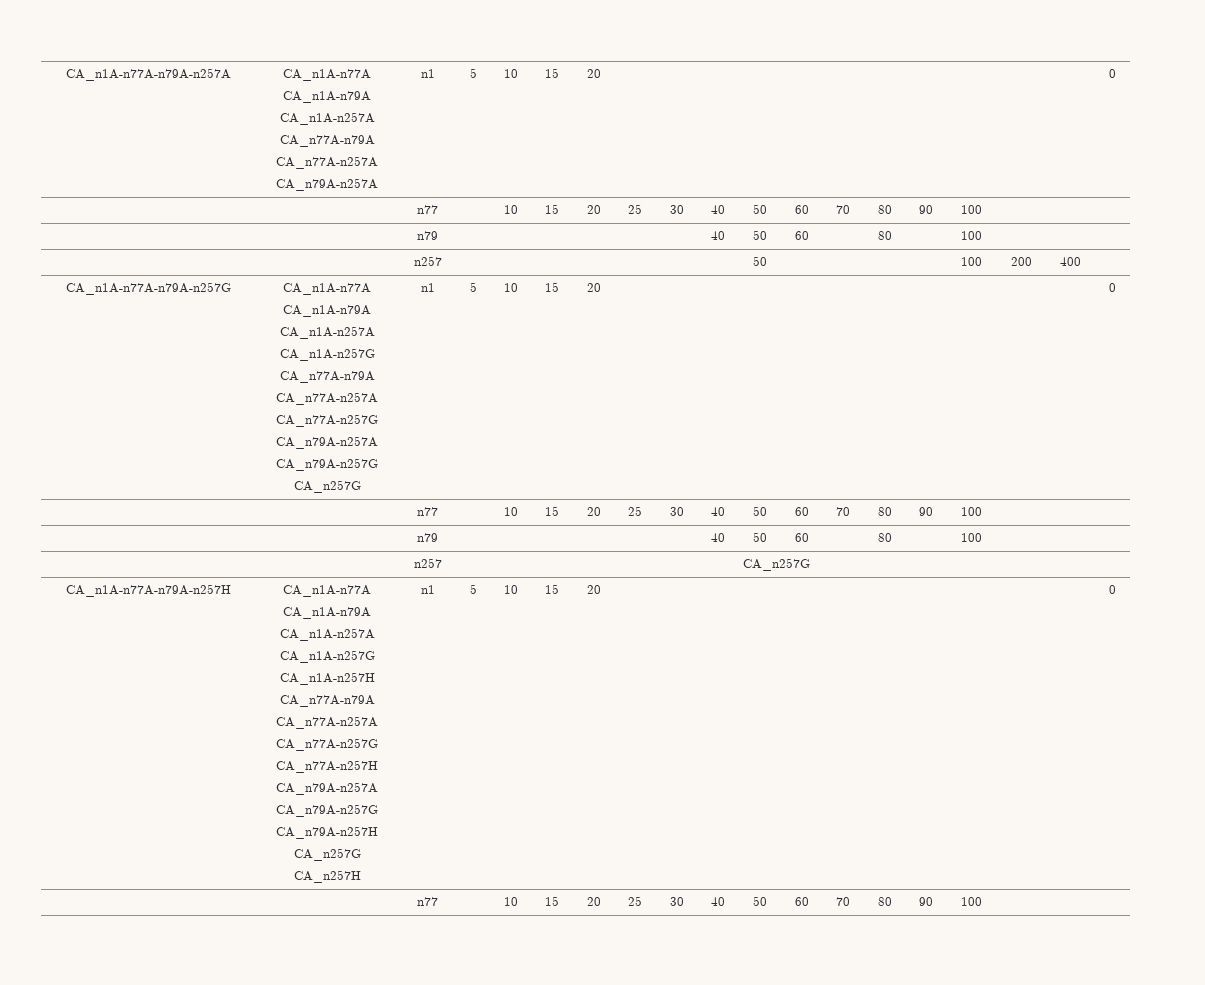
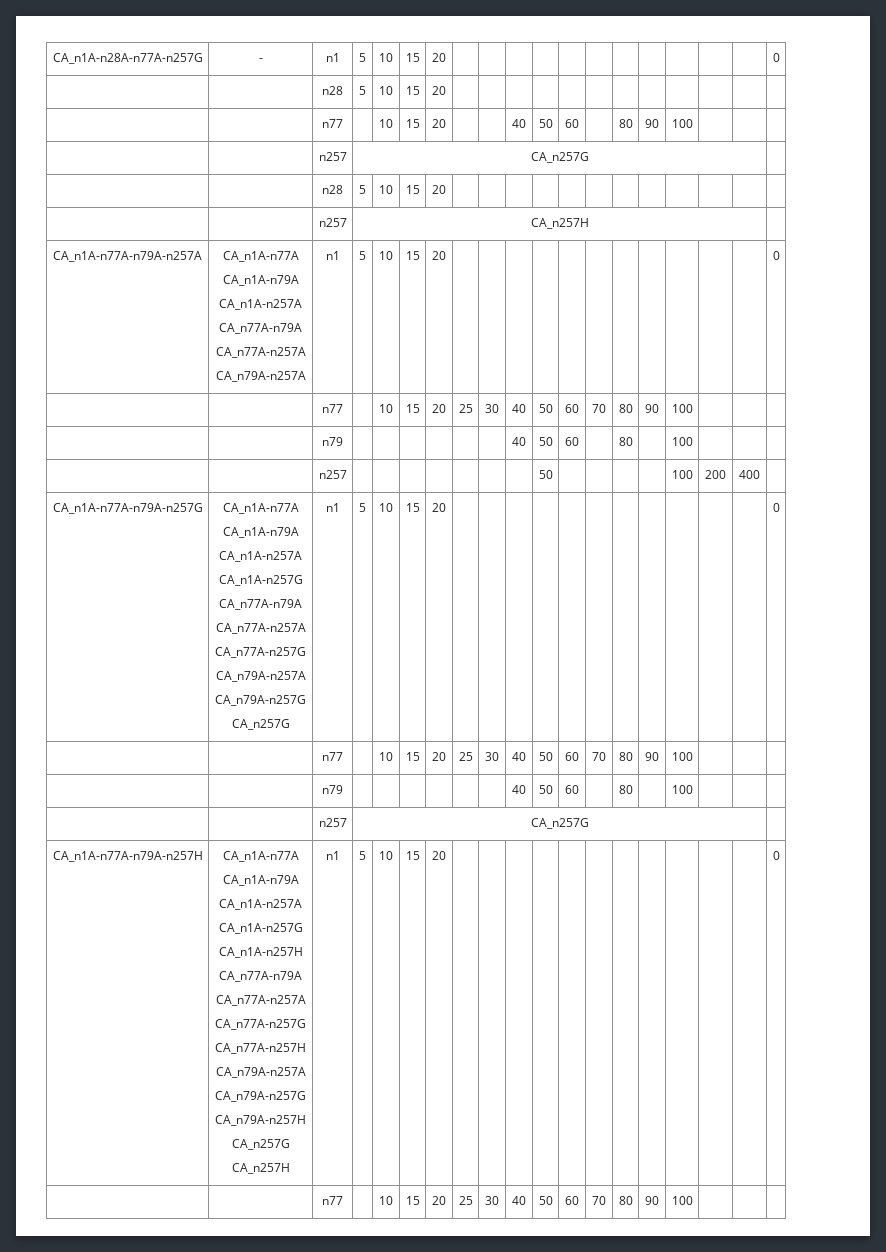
(66, 74) none -> [52,53,203,64] [258,58,263,62] [325,53,340,62] [359,53,366,62] [379,53,393,62] [405,53,420,62] [432,53,446,62] [772,53,780,62] [322,86,343,95] [359,86,366,95] [379,86,393,95] [405,86,420,95] [432,86,446,95] [322,119,343,128] [379,119,393,128] [405,119,420,128] [432,119,446,128] [512,119,526,128] [538,119,553,128] [565,119,579,128] [618,119,633,128] [645,119,659,128] [671,119,693,128] [318,152,347,161] [530,152,589,163] [322,185,343,194] [359,185,366,194] [379,185,393,194] [405,185,420,194] [432,185,446,194] [318,218,347,227] [530,218,589,229] CA_n1A-n28A-n77A-n257G | - | n1 | 5 | 10 | 15 | 20 | | | | | | | | | | | | 0 // | | n28 | 5 | 10 | 15 | 20 | | | | | | | | | | | | // | | n77 | | 10 | 15 | 20 | | | 40 | 50 | 60 | | 80 | 90 | 100 | | | // | | n257 | CA_n257G | // | | n28 | 5 | 10 | 15 | 20 | | | | | | | | | | | | // | | n257 | CA_n257H | //

